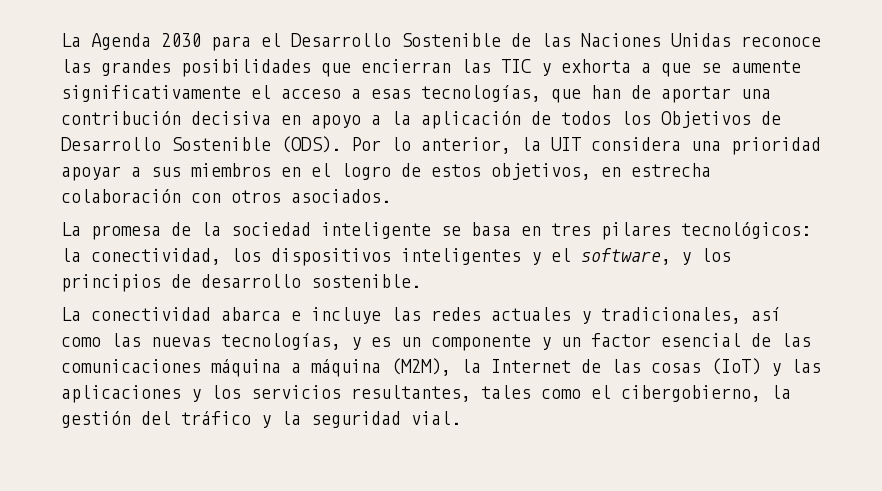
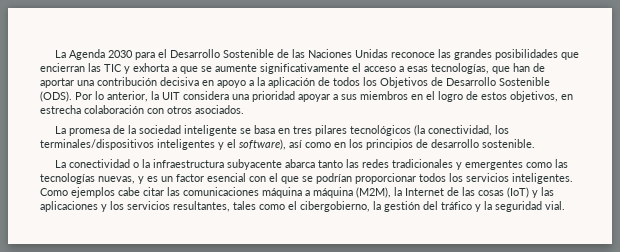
[681,222,811,239] [61,248,81,262] tecnológicos: la -> [349,125,425,136] tecnológicos (la
[271,248,391,266] dispositivos -> [40,139,154,150] terminales/dispositivos
[581,248,691,265] software, y -> [239,139,346,150] software), así como en
[221,307,781,324] [61,333,771,351] abarca e incluye las redes actuales y tradicionales, así como las nuevas tecnologías, y es un componente y un factor esencial de -> [132,159,568,170] [40,173,573,184] [40,187,164,198] o la infraestructura subyacente abarca tanto las redes tradicionales y emergentes como las tecnologías nuevas, y es un factor esencial con el que se podrían proporcionar todos los servicios inteligentes. Como ejemplos cabe citar

